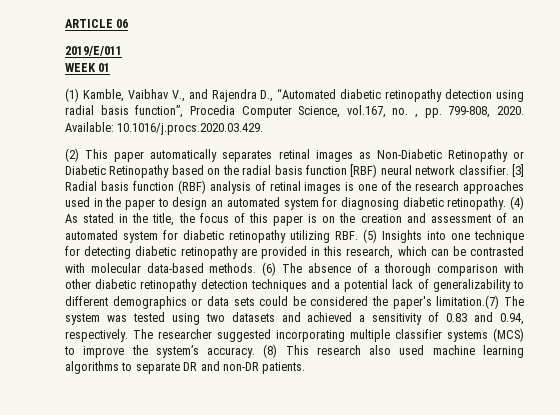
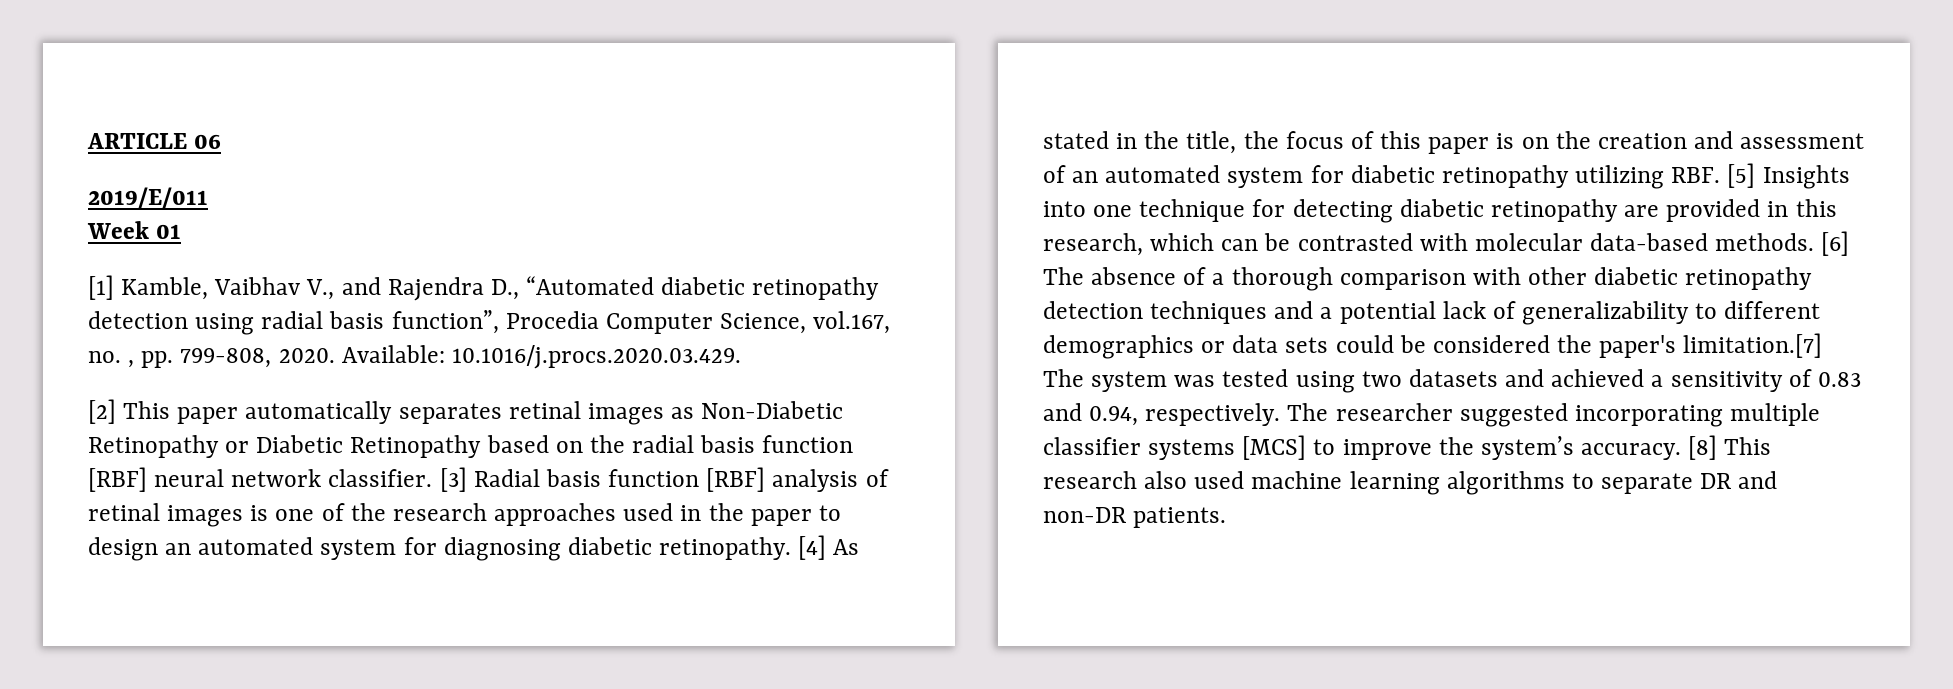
[65,63,96,72] WEEK -> [87,221,149,239] Week
[65,88,79,102] (1) -> [88,275,114,300] [1]
[65,148,79,162] (2) -> [88,399,116,424] [2]
[350,164,378,178] [RBF) -> [88,467,147,492] [RBF]
[177,180,206,194] (RBF) -> [706,467,766,492] [RBF]
[509,196,524,210] (4) -> [798,535,827,560] [4]
[363,229,377,243] (5) -> [1727,163,1756,188] [5]
[262,262,277,276] (6) -> [1821,231,1850,256] [6]
[436,295,500,309] limitation.(7) -> [1683,333,1823,358] limitation.[7]
[493,328,524,342] (MCS) -> [1242,435,1307,460] [MCS]
[263,344,278,358] (8) -> [1688,435,1718,460] [8]

